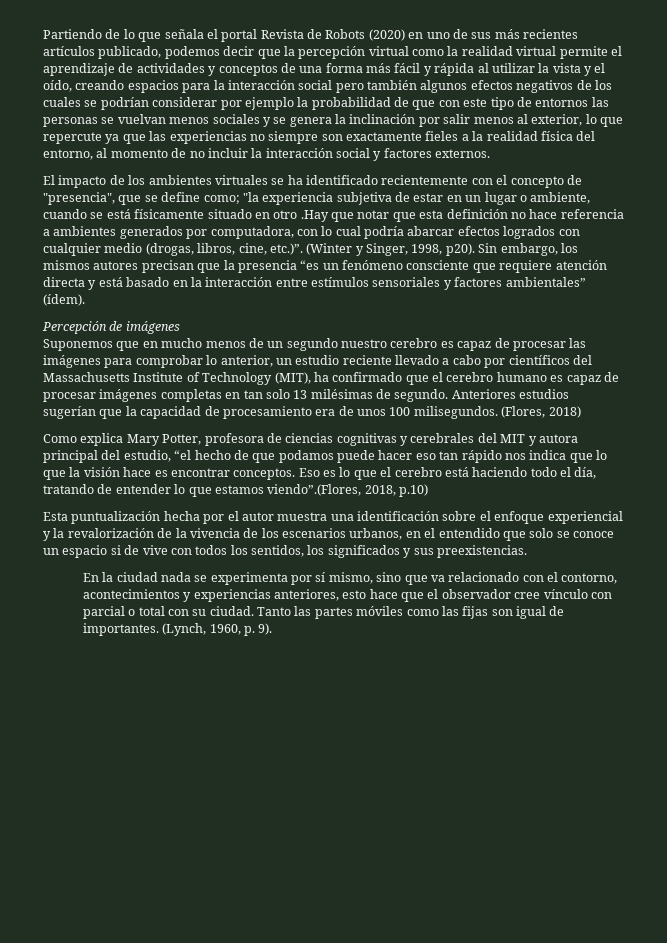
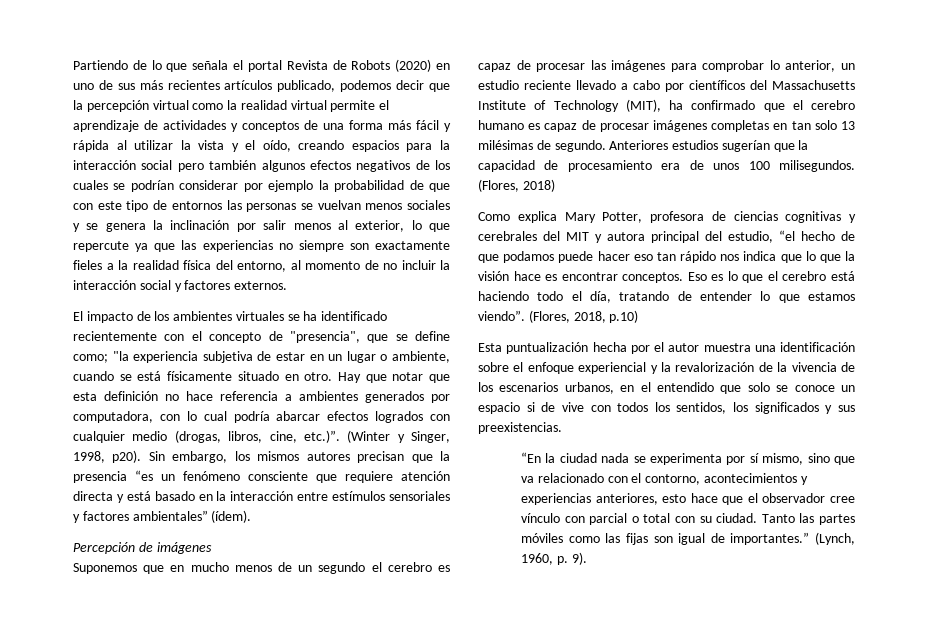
[273,210,329,222] otro .Hay -> [304,372,361,383] otro. Hay
[341,339,387,348] nuestro -> [371,562,382,572] el
[267,484,362,496] viendo”.(Flores, -> [478,310,570,323] viendo”. (Flores,
[82,573,99,582] En -> [521,452,542,463] “En
[82,623,159,636] importantes. -> [730,532,810,545] importantes.”

